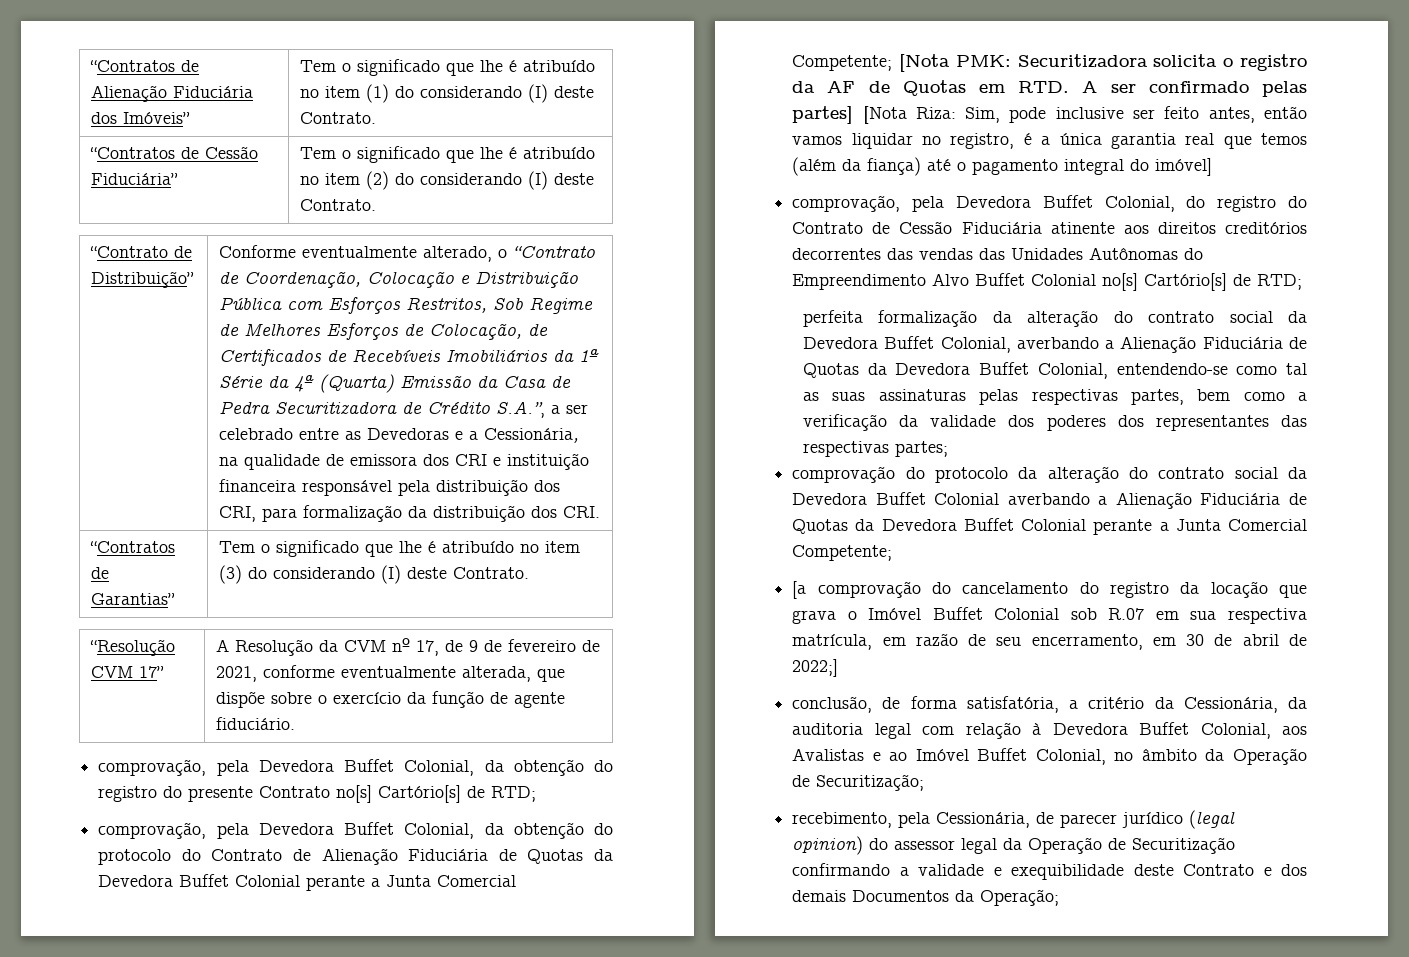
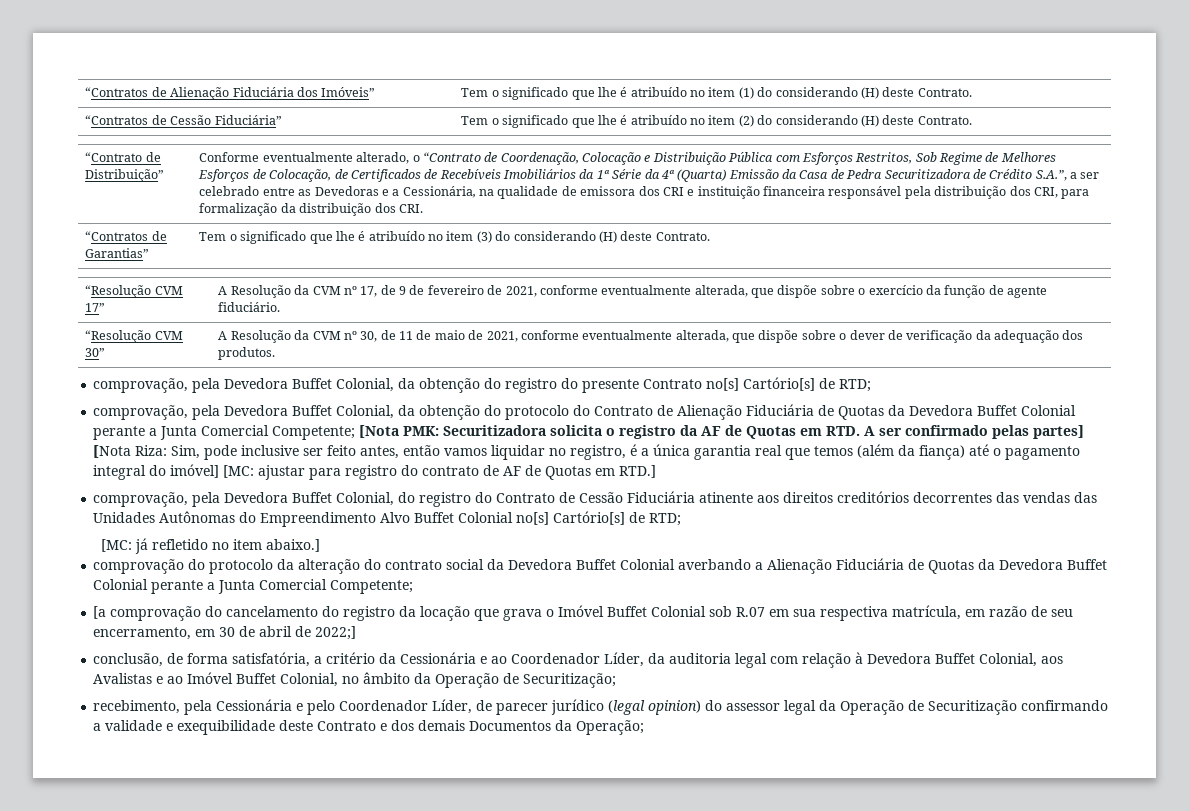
[528,84,549,103] (I) -> [860,87,879,99] (H)
[528,171,549,190] (I) -> [860,115,879,127] (H)
[381,565,402,584] (I) -> [598,231,617,243] (H)
(296, 723) none -> [85,330,183,343] [85,348,106,357] [218,330,1084,343] [218,347,276,360] // “Resolução CVM 30” | A Resolução da CVM nº 30, de 11 de maio de 2021, conforme eventualmente alterada, que dispõe sobre o dever de verificação da adequação dos produtos.
(1213, 167) none -> [223,465,657,480] [MC: ajustar para registro do contrato de AF de Quotas em RTD.]
[803,310,1307,327] [803,336,1307,353] [803,362,1307,379] [803,389,1307,405] [803,414,1307,431] [803,441,949,457] perfeita formalização da alteração do contrato social da Devedora Buffet Colonial, averbando a Alienação Fiduciária de Quotas da Devedora Buffet Colonial, entendendo-se como tal as suas assinaturas pelas respectivas partes, bem como a verificação da validade dos poderes dos representantes das respectivas partes; -> [100,538,320,554] [MC: já refletido no item abaixo.]
[1183,697,1278,713] Cessionária, -> [400,652,645,667] Cessionária e ao Coordenador Líder,
[936,812,1031,828] Cessionária, -> [216,699,473,715] Cessionária e pelo Coordenador Líder,

